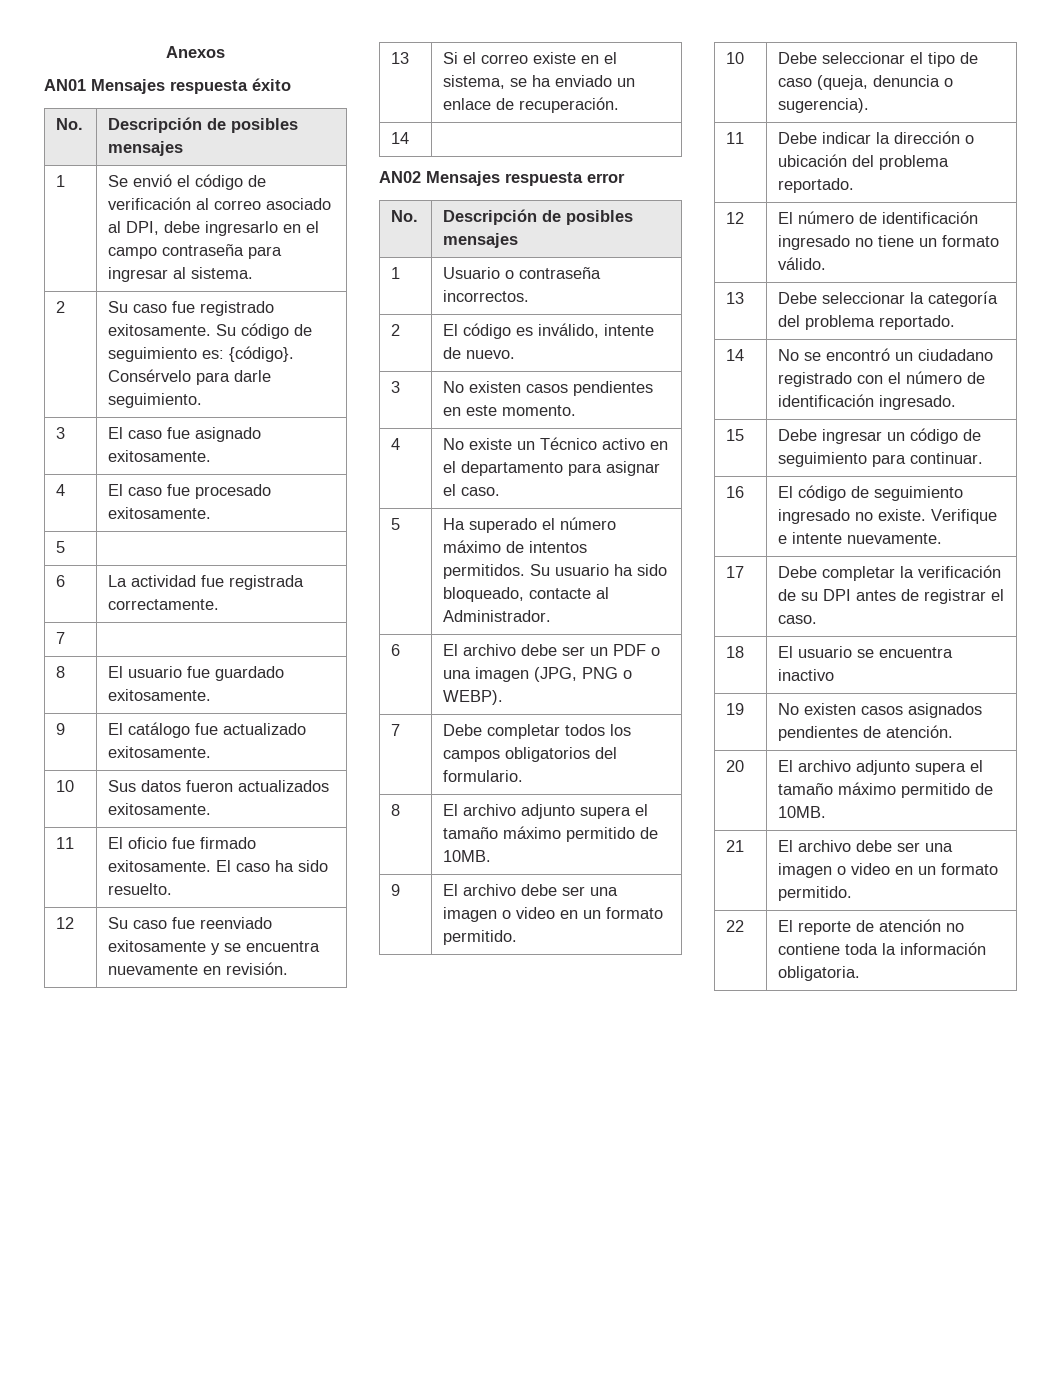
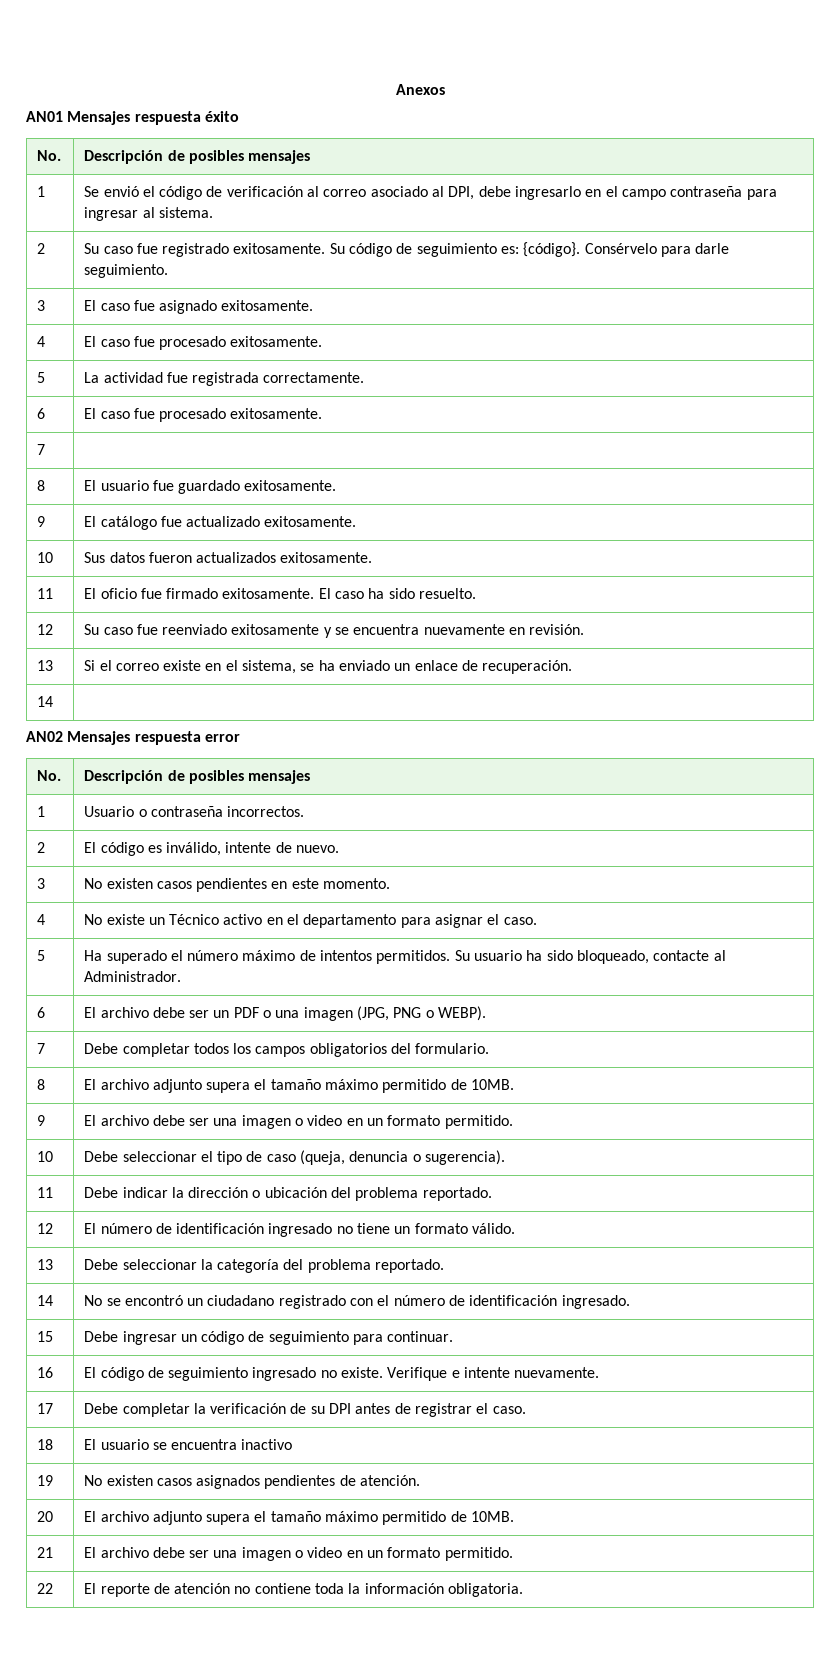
[56,575,66,587] // 6 | -> (46, 377) none
(220, 604) none -> [37,408,46,419] [84,408,323,422] // 6 | El caso fue procesado exitosamente.

